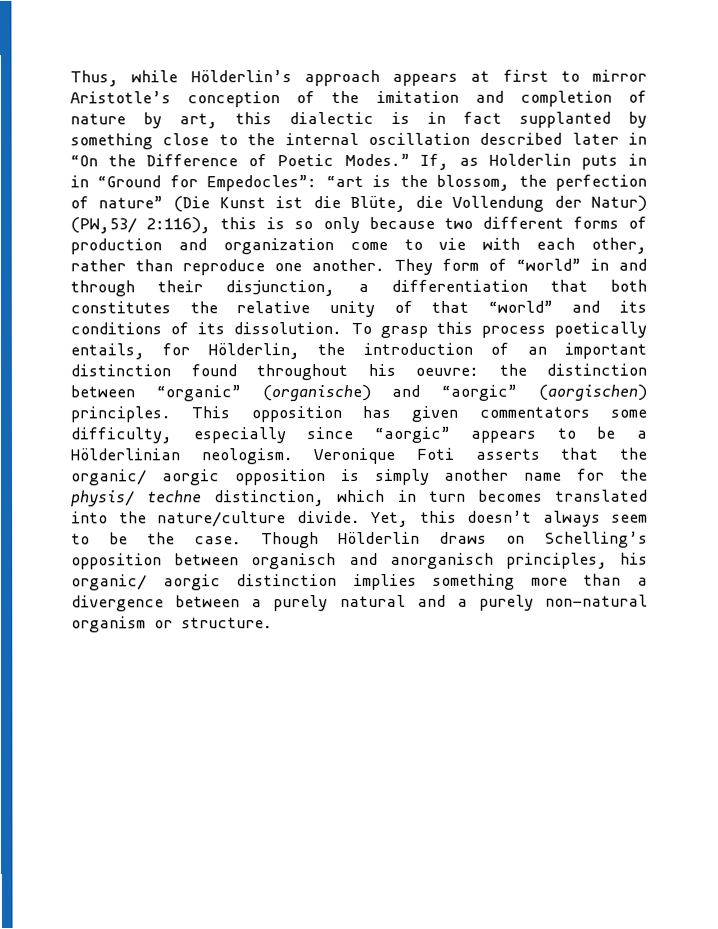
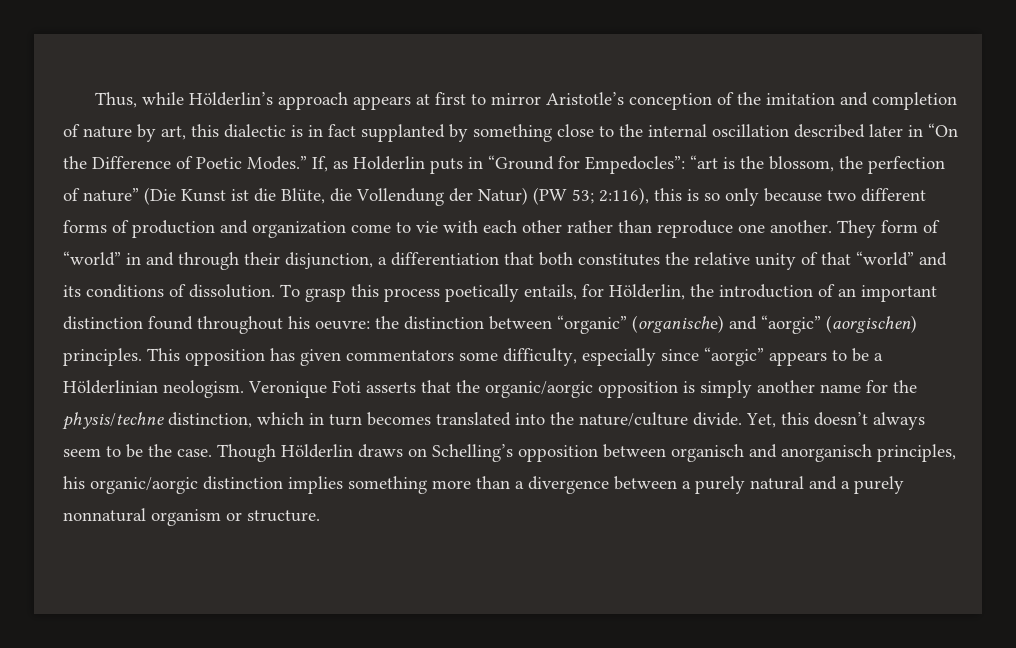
[70,175,89,188] in -> (483, 163) none
[70,217,137,234] (PW,53/ -> [533,187,594,205] (PW 53;
[591,237,647,254] other, -> [522,220,562,233] other
[197,322,226,335] its -> (186, 290) none
[71,469,220,486] organic/ aorgic -> [485,381,593,398] organic/aorgic
[71,490,203,507] physis/ techne -> [62,412,164,430] physis/techne
[71,574,221,591] organic/ aorgic -> [90,477,198,494] organic/aorgic
[545,594,648,607] non-natural -> [63,508,146,522] nonnatural

